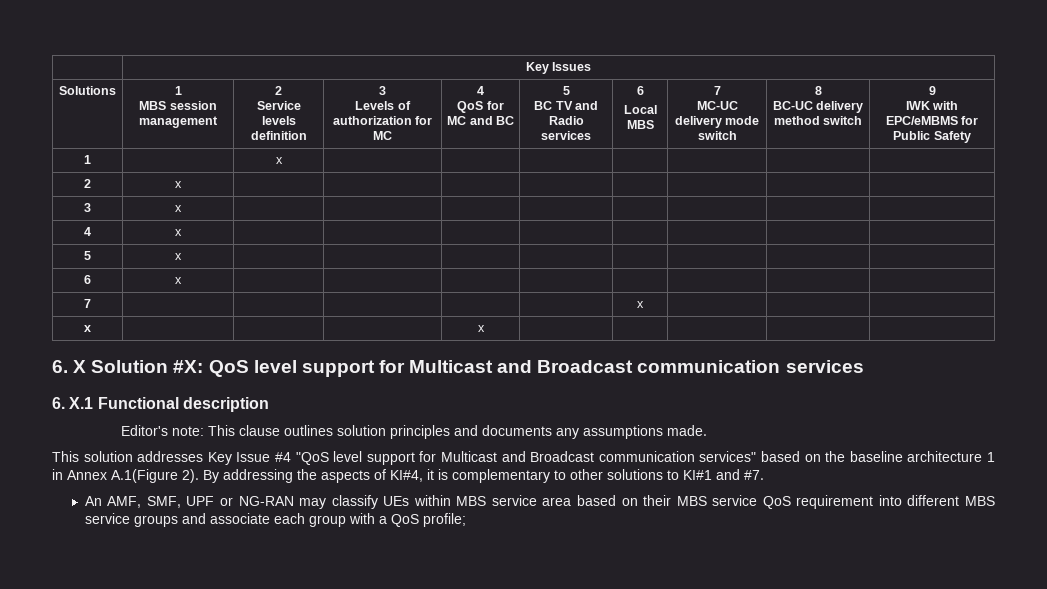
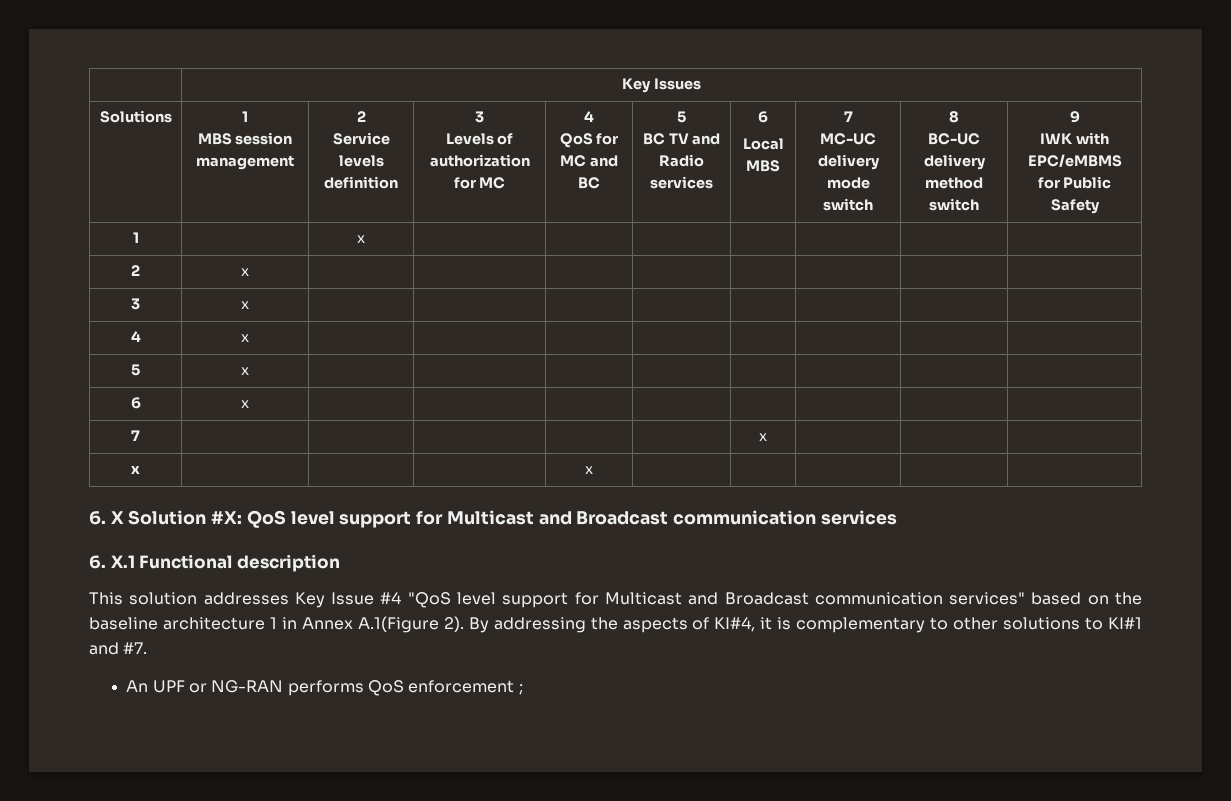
[121,425,708,439] // Editor's note: This clause outlines solution principles and documents any assumptions made. -> (340, 563) none
[107,496,181,508] AMF, SMF, -> (149, 686) none
[299,495,995,509] [84,513,466,527] may classify UEs within MBS service area based on their MBS service QoS requirement into different MBS service groups and associate each group with a QoS profile; -> [287,680,523,696] performs QoS enforcement ;

